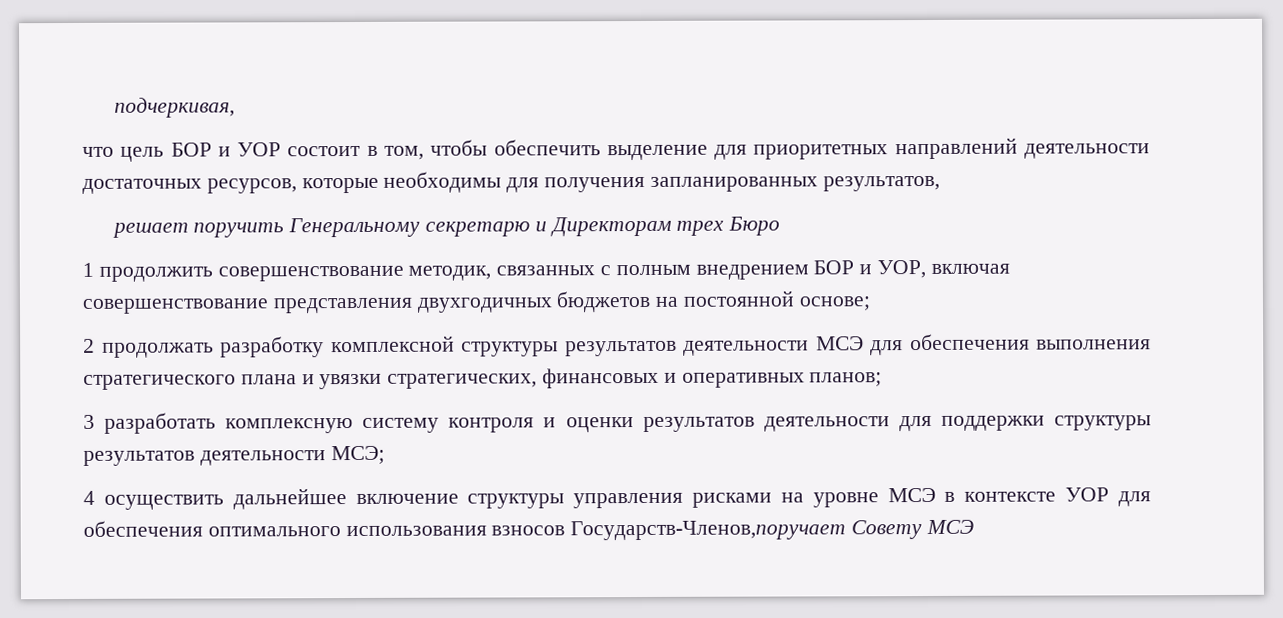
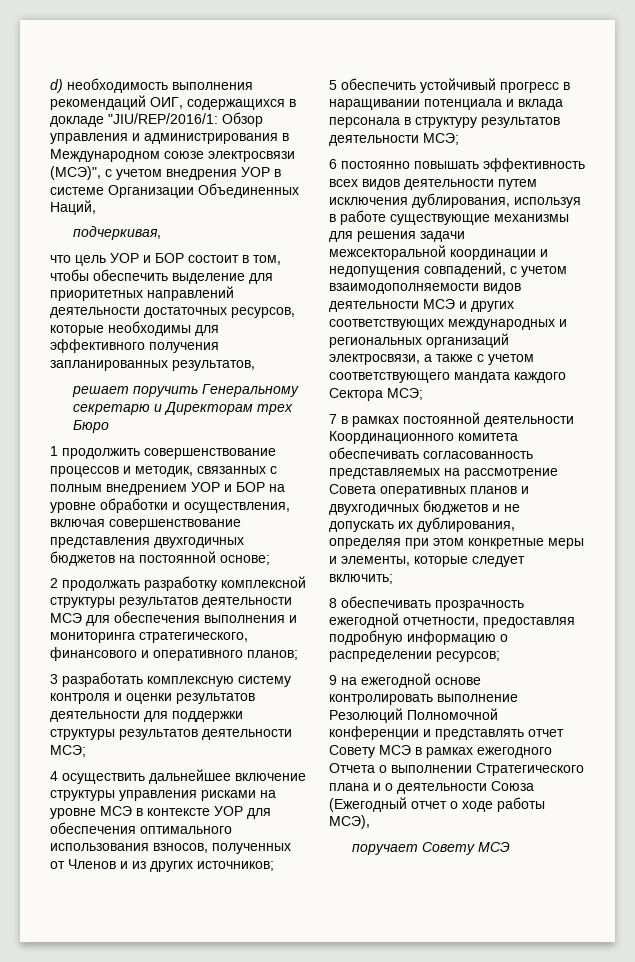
(113, 107) none -> [50,78,253,93] [50,95,296,110] [50,112,263,127] [50,133,289,144] [50,149,295,162] [50,166,281,180] [50,183,299,198] [50,200,96,215] d) необходимость выполнения рекомендаций ОИГ, содержащихся в докладе "JIU/REP/2016/1: Обзор управления и администрирования в Международном союзе электросвязи (МСЭ)", с учетом внедрения УОР в системе Организации Объединенных Наций, //
[170,142,282,157] БОР и УОР -> [110,253,184,263] УОР и БОР
(540, 185) none -> [50,339,145,353] эффективного
(404, 273) none -> [50,466,131,477] процессов и
[813,260,927,279] БОР и УОР, -> [191,482,285,492] [50,498,290,513] УОР и БОР на уровне обработки и осуществления,
[83,367,805,390] стратегического плана и увязки стратегических, финансовых и оперативных -> [289,615,297,623] [50,632,248,643] [50,647,243,661] и мониторинга стратегического, финансового и оперативного
[491,520,847,541] взносов Государств-Членов,поручает -> [153,843,291,854] [50,859,274,872] [329,78,570,93] [329,99,563,110] [329,117,560,128] [329,133,459,146] [329,158,585,172] [329,179,537,190] [329,193,581,208] [329,210,569,225] [329,231,465,242] [329,245,548,260] [329,262,567,277] [329,283,521,294] [329,299,514,312] [329,319,567,330] [329,333,509,348] [329,354,534,365] [329,372,566,383] [329,388,423,401] [329,412,574,427] [329,431,518,444] [329,447,533,459] [329,468,558,479] [329,484,529,497] [329,500,520,515] [329,517,515,532] [329,538,584,549] [329,556,525,567] [329,574,393,584] [329,596,524,611] [329,613,575,628] [329,630,508,645] [329,651,500,662] [329,673,481,688] [329,694,518,705] [329,708,498,723] [329,726,564,740] [329,745,552,758] [329,763,584,776] [329,781,534,794] [329,797,545,812] [329,815,370,829] [352,844,419,855] взносов, полученных от Членов и из других источников; // 5 обеспечить устойчивый прогресс в наращивании потенциала и вклада персонала в структуру результатов деятельности МСЭ; // 6 постоянно повышать эффективность всех видов деятельности путем исключения дублирования, используя в работе существующие механизмы для решения задачи межсекторальной координации и недопущения совпадений, с учетом взаимодополняемости видов деятельности МСЭ и других соответствующих международных и региональных организаций электросвязи, а также с учетом соответствующего мандата каждого Сектора МСЭ; // 7 в рамках постоянной деятельности Координационного комитета обеспечивать согласованность представляемых на рассмотрение Совета оперативных планов и двухгодичных бюджетов и не допускать их дублирования, определяя при этом конкретные меры и элементы, которые следует включить; // 8 обеспечивать прозрачность ежегодной отчетности, предоставляя подробную информацию о распределении ресурсов; // 9 на ежегодной основе контролировать выполнение Резолюций Полномочной конференции и представлять отчет Совету МСЭ в рамках ежегодного Отчета о выполнении Стратегического плана и о деятельности Союза (Ежегодный отчет о ходе работы МСЭ), // поручает

